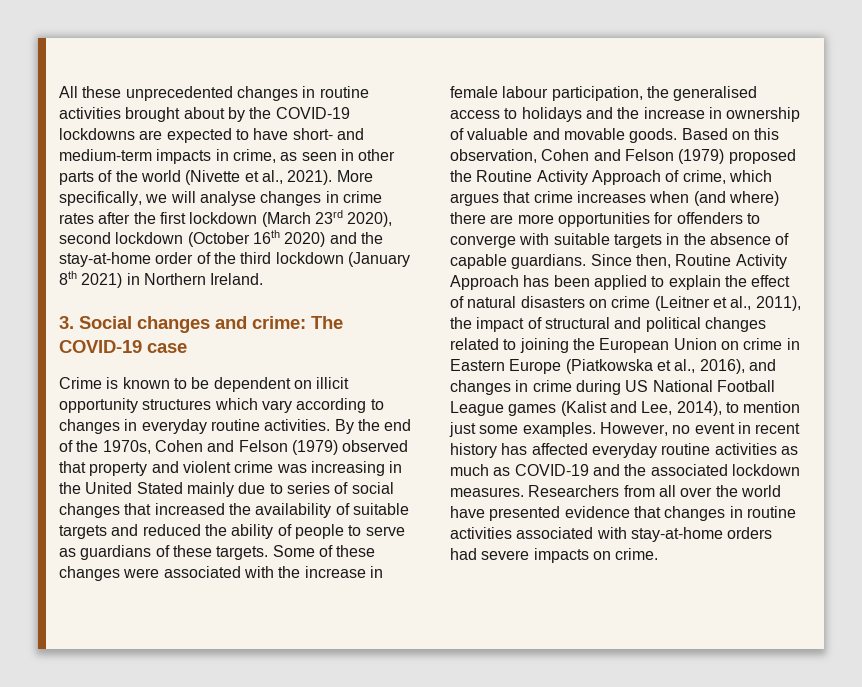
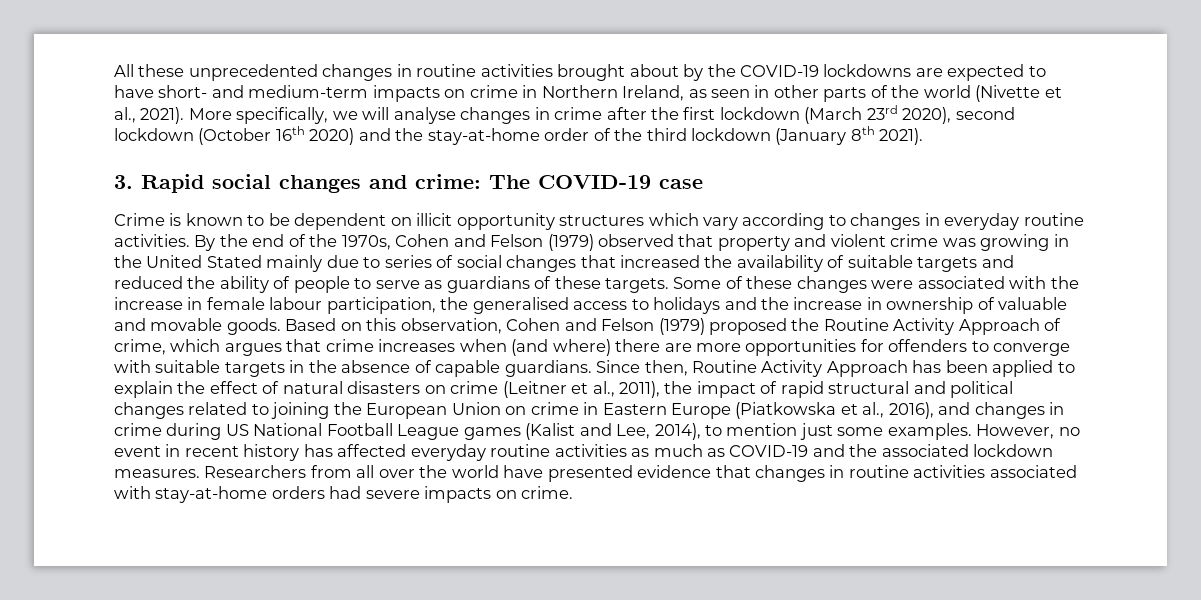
[215,149,276,163] in crime, -> [444,85,685,101] on crime in Northern Ireland,
[59,213,94,224] rates -> (603, 113) none
[81,273,264,288] 2021) in Northern Ireland. -> [879,128,924,145] 2021).
[79,316,132,329] Social -> [141,174,271,193] Rapid social
[310,461,385,476] increasing -> [980,234,1050,251] growing
(542, 323) none -> [780,381,824,398] rapid

